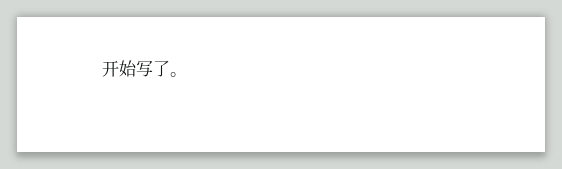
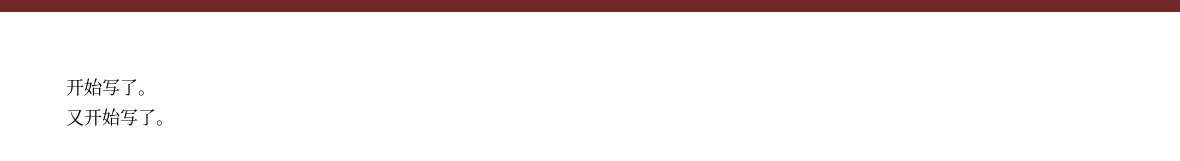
[102,60,187,77] 开始写了。 -> [66,78,156,96] [66,108,174,126] 开始写了。 // 又开始写了。

